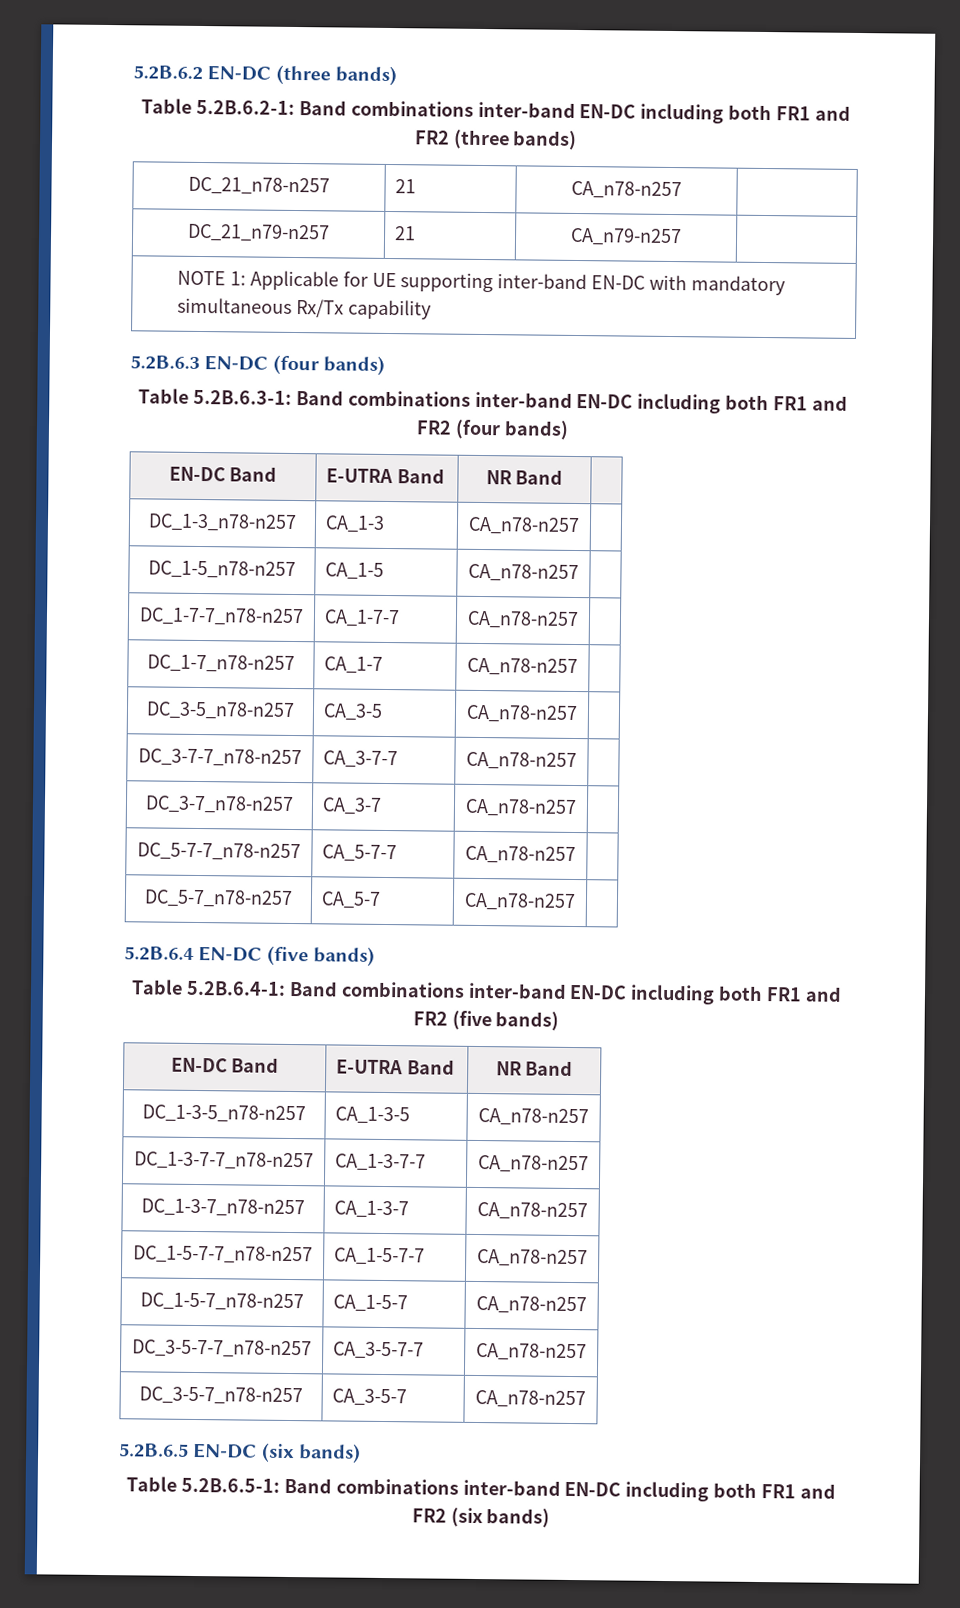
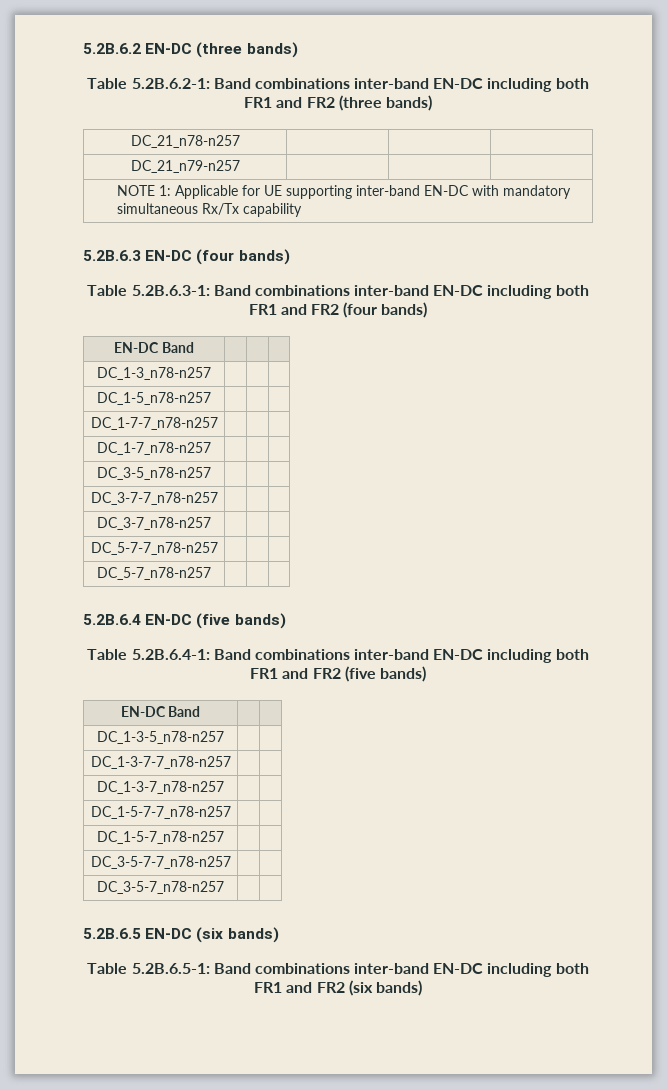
[395,179,417,194] [571,180,682,200] 21 | CA_n78-n257 -> (240, 141) |
[394,226,417,241] [570,227,682,247] 21 | CA_n79-n257 -> (240, 166) |
[326,468,445,484] [485,469,564,485] E-UTRA Band | NR Band -> (194, 347) |
[325,515,386,533] [468,516,580,536] CA_1-3 | CA_n78-n257 -> (211, 373) |
[325,562,385,580] [468,563,579,583] CA_1-5 | CA_n78-n257 -> (211, 398) |
[324,609,401,628] [467,610,579,630] CA_1-7-7 | CA_n78-n257 -> (218, 423) |
[324,656,384,674] [467,657,578,677] CA_1-7 | CA_n78-n257 -> (211, 448) |
[323,703,384,721] [466,704,578,724] CA_3-5 | CA_n78-n257 -> (211, 473) |
[323,750,399,769] [466,751,577,771] CA_3-7-7 | CA_n78-n257 -> (218, 498) |
[322,797,383,815] [465,798,577,818] CA_3-7 | CA_n78-n257 -> (211, 523) |
[322,844,398,863] [465,845,576,865] CA_5-7-7 | CA_n78-n257 -> (218, 548) |
[321,891,382,909] [464,892,576,912] CA_5-7 | CA_n78-n257 -> (211, 573) |
[336,1059,455,1075] [495,1060,574,1077] E-UTRA Band | NR Band -> (201, 711) |
[335,1106,411,1125] [478,1108,589,1127] CA_1-3-5 | CA_n78-n257 -> (224, 737) |
[335,1153,427,1172] [478,1155,589,1174] CA_1-3-7-7 | CA_n78-n257 -> (231, 762) |
[334,1200,410,1219] [477,1201,588,1221] CA_1-3-7 | CA_n78-n257 -> (224, 787) |
[334,1247,426,1266] [477,1248,588,1268] CA_1-5-7-7 | CA_n78-n257 -> (231, 812) |
[333,1294,409,1313] [476,1295,587,1315] CA_1-5-7 | CA_n78-n257 -> (224, 837) |
[333,1341,425,1360] [476,1342,587,1362] CA_3-5-7-7 | CA_n78-n257 -> (231, 862) |
[332,1388,408,1407] [475,1389,586,1409] CA_3-5-7 | CA_n78-n257 -> (224, 887) |

